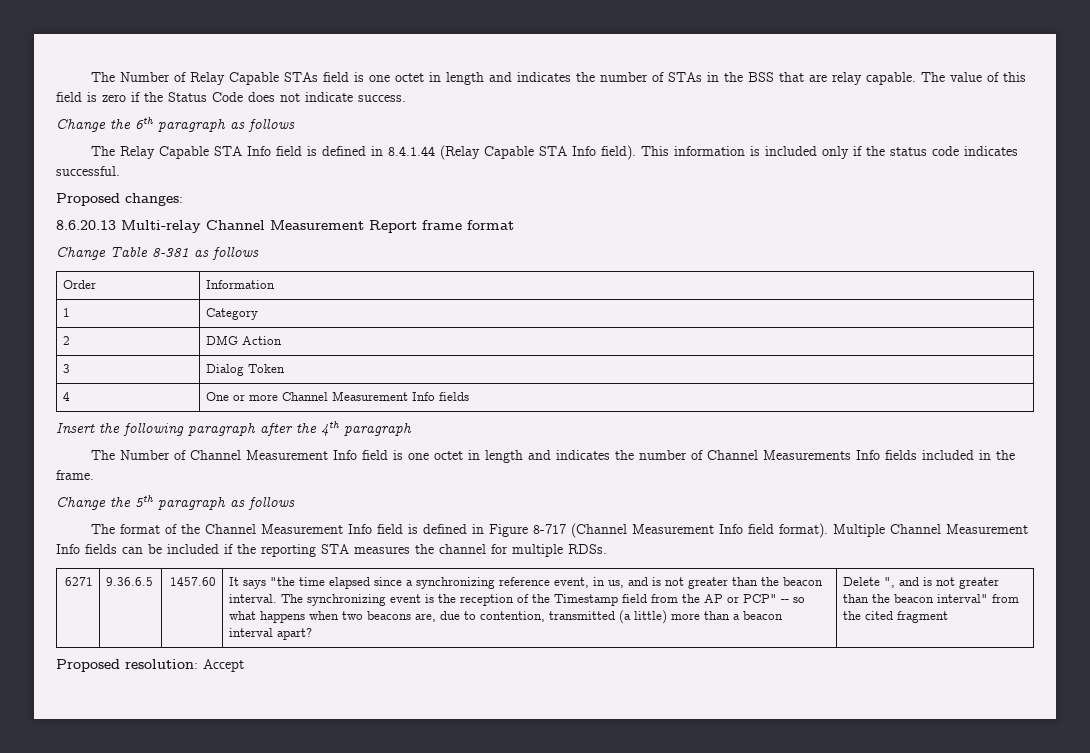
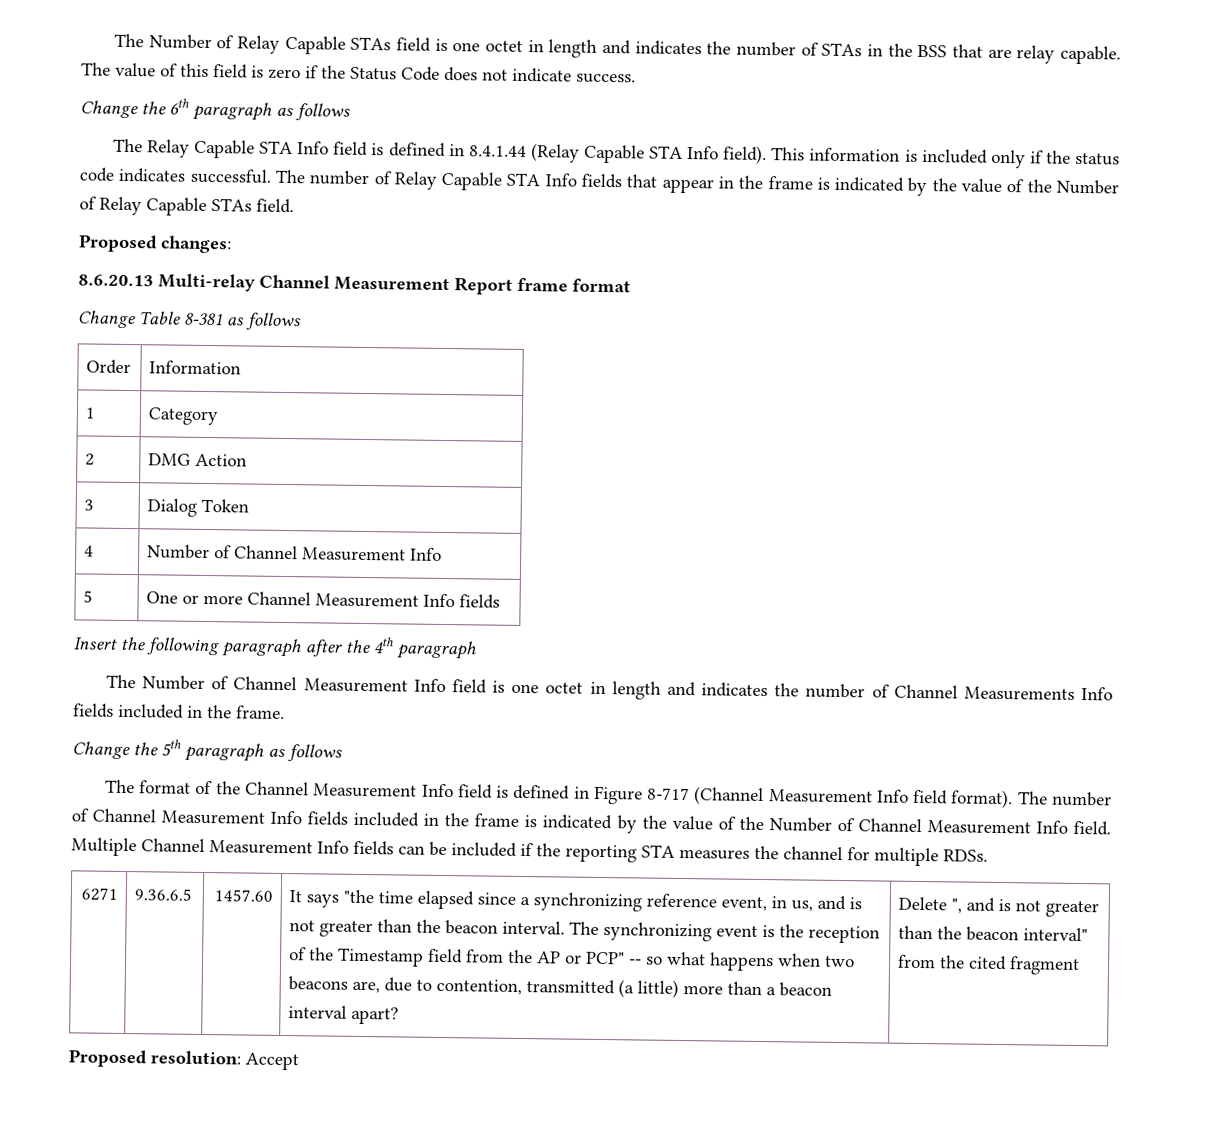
(120, 171) none -> [274,169,1120,197] [79,196,294,216] The number of Relay Capable STA Info fields that appear in the frame is indicated by the value of the Number of Relay Capable STAs field.
(71, 396) none -> [147,544,443,562] [83,590,94,603] | Number of Channel Measurement Info // 5
(829, 530) none -> [1017,791,1113,807] [71,808,1111,836] The number of Channel Measurement Info fields included in the frame is indicated by the value of the Number of Channel Measurement Info field.

